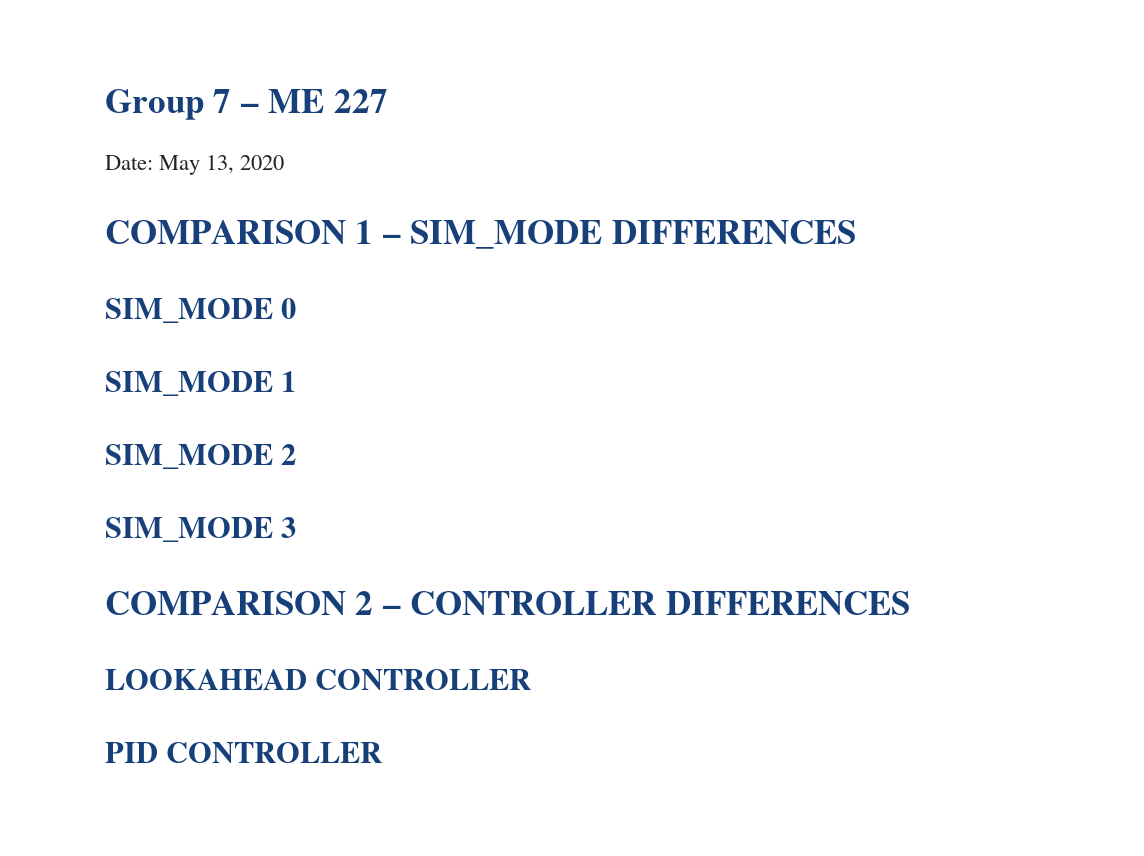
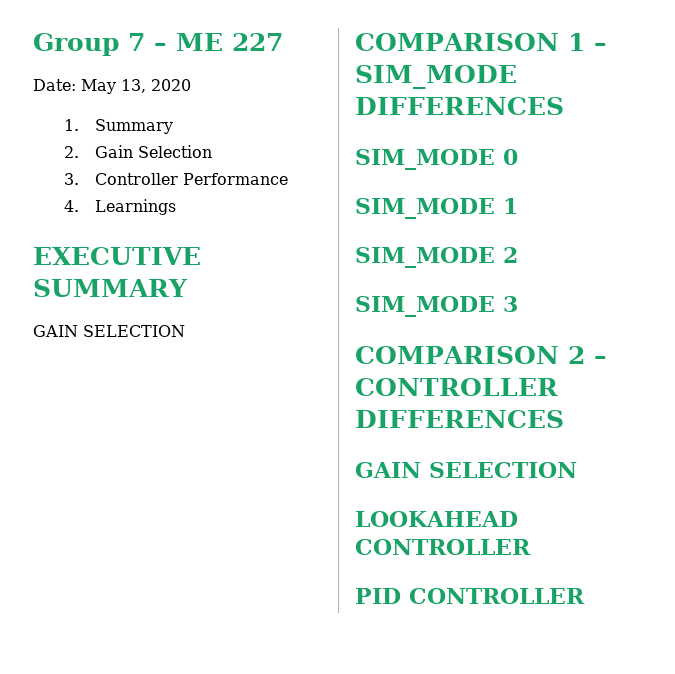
(285, 162) none -> [63,119,173,134] [63,145,212,158] [63,173,288,185] [63,199,176,215] [33,247,201,265] [33,279,188,297] [33,325,185,337] // 1. Summary // 2. Gain Selection // 3. Controller Performance // 4. Learnings // EXECUTIVE SUMMARY // GAIN SELECTION
(910, 603) none -> [355,462,577,478] // GAIN SELECTION

